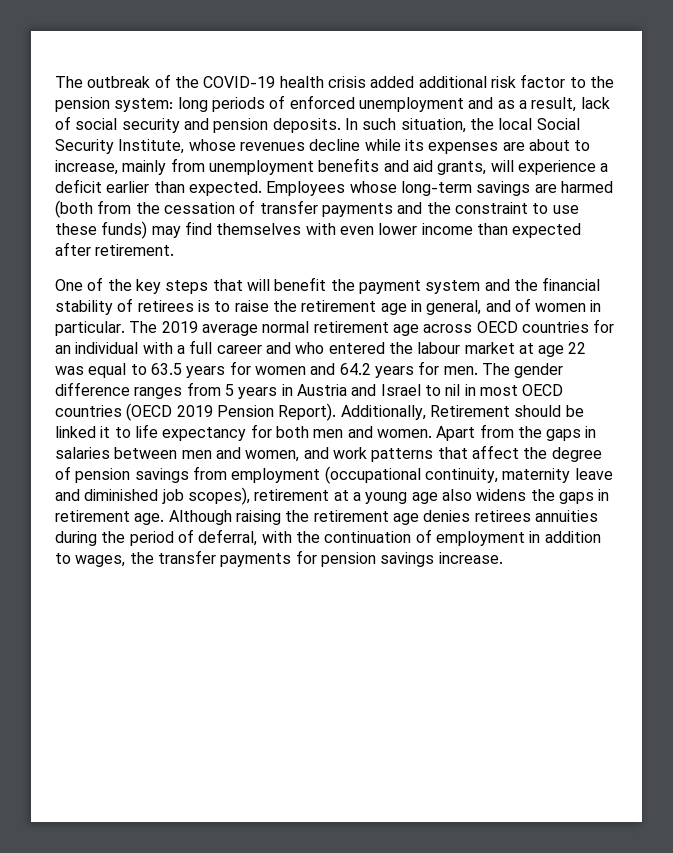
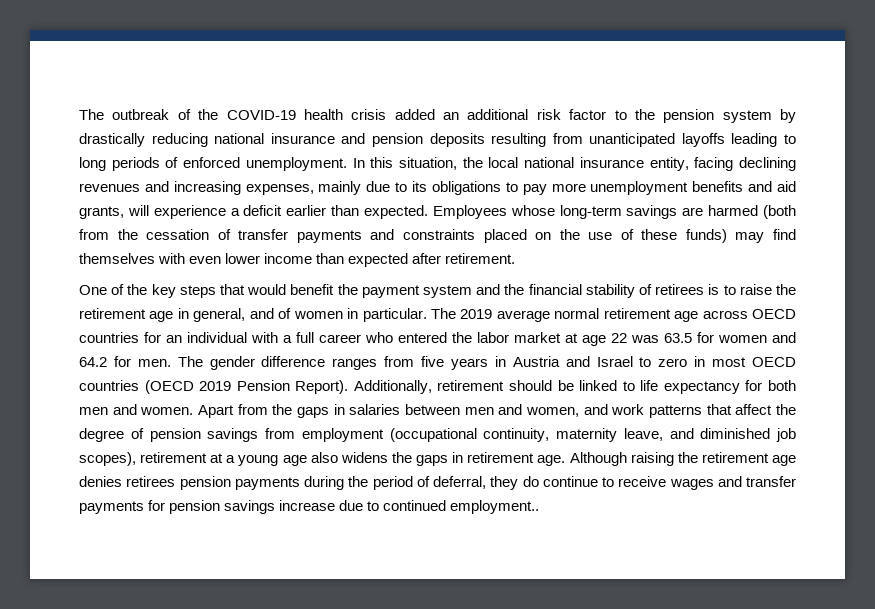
(415, 82) none -> [443,112,459,120] an
[114,95,610,112] [55,116,580,133] [55,139,591,154] [55,158,205,175] system: long periods of enforced unemployment and as a result, lack of social security and pension deposits. In such situation, the local Social Security Institute, whose revenues decline while its expenses are about to increase, mainly from -> [722,109,796,123] [79,133,796,147] [79,157,796,171] [79,181,586,195] system by drastically reducing national insurance and pension deposits resulting from unanticipated layoffs leading to long periods of enforced unemployment. In this situation, the local national insurance entity, facing declining revenues and increasing expenses, mainly due to its obligations to pay more
[426,202,579,214] the constraint to use -> [402,229,634,243] constraints placed on the use of
[246,279,270,291] will -> [247,284,287,295] would
[265,342,291,354] and -> (361, 338) none
[417,342,461,354] labour -> [477,332,509,343] labor
[88,363,226,378] equal to 63.5 years -> [664,333,692,343] 63.5
[374,366,414,378] years -> (107, 362) none
[224,384,234,396] 5 -> [421,356,445,367] five
[445,384,461,396] nil -> [658,358,688,367] zero
[429,405,510,417] Retirement -> [437,380,505,391] retirement
[100,426,111,438] it -> (618, 385) none
[574,468,613,480] leave -> [623,428,663,441] leave,
[534,510,598,522] annuities -> [179,476,300,490] pension payments
[261,529,601,546] [55,552,154,567] with the continuation of employment in addition to wages, the -> [490,476,742,490] they do continue to receive wages and
[438,552,503,564] increase. -> [279,500,540,514] increase due to continued employment..

